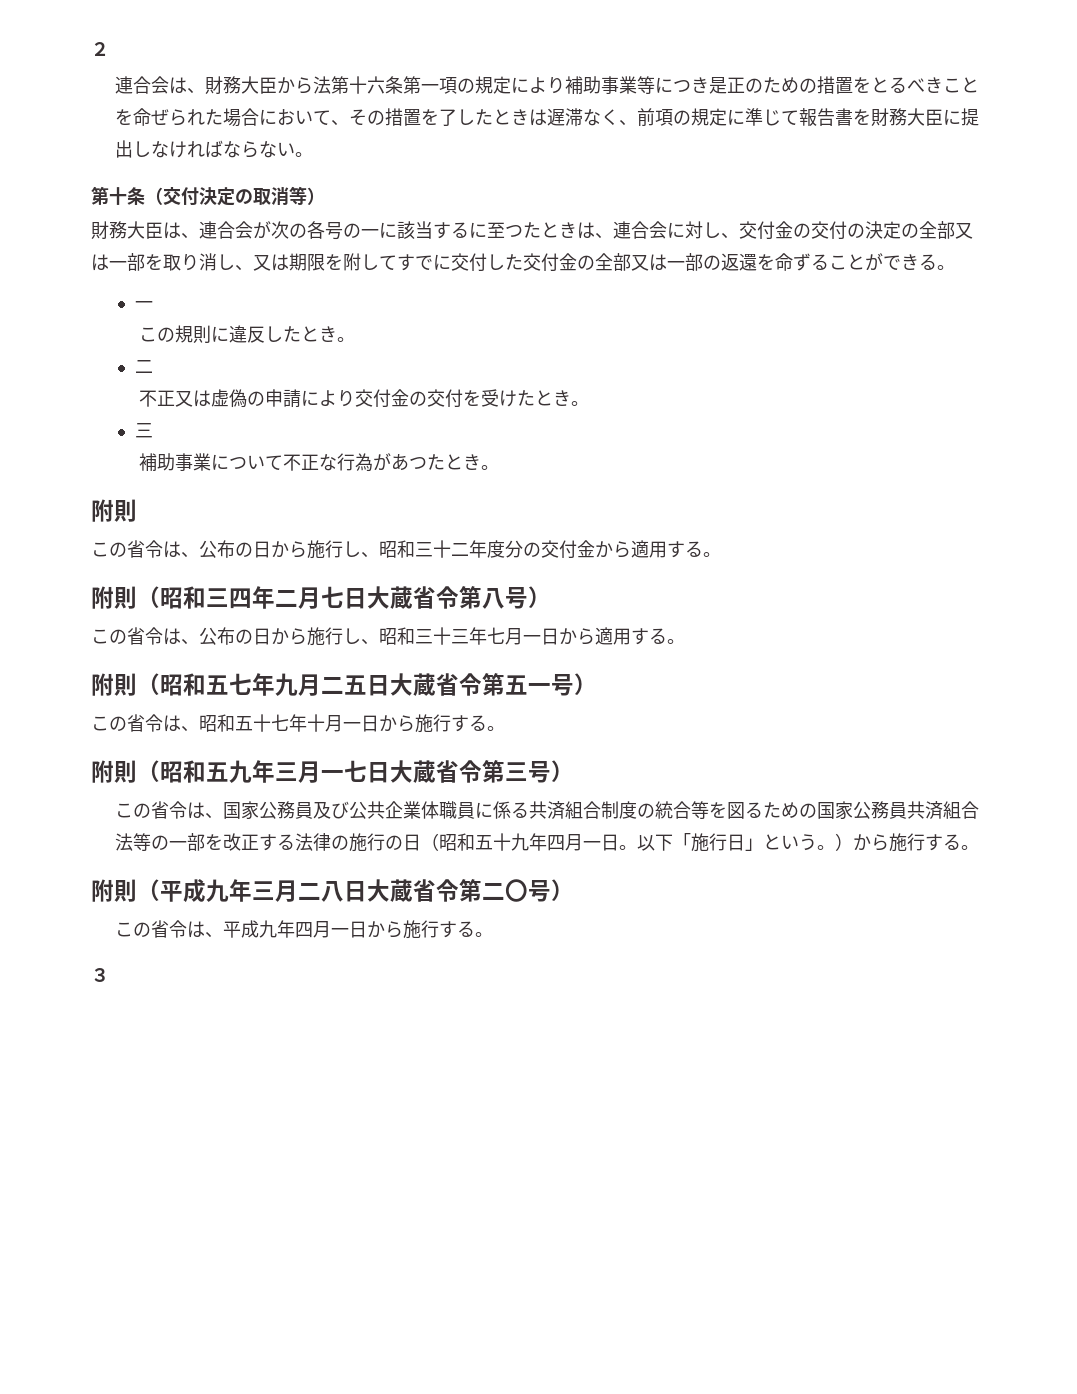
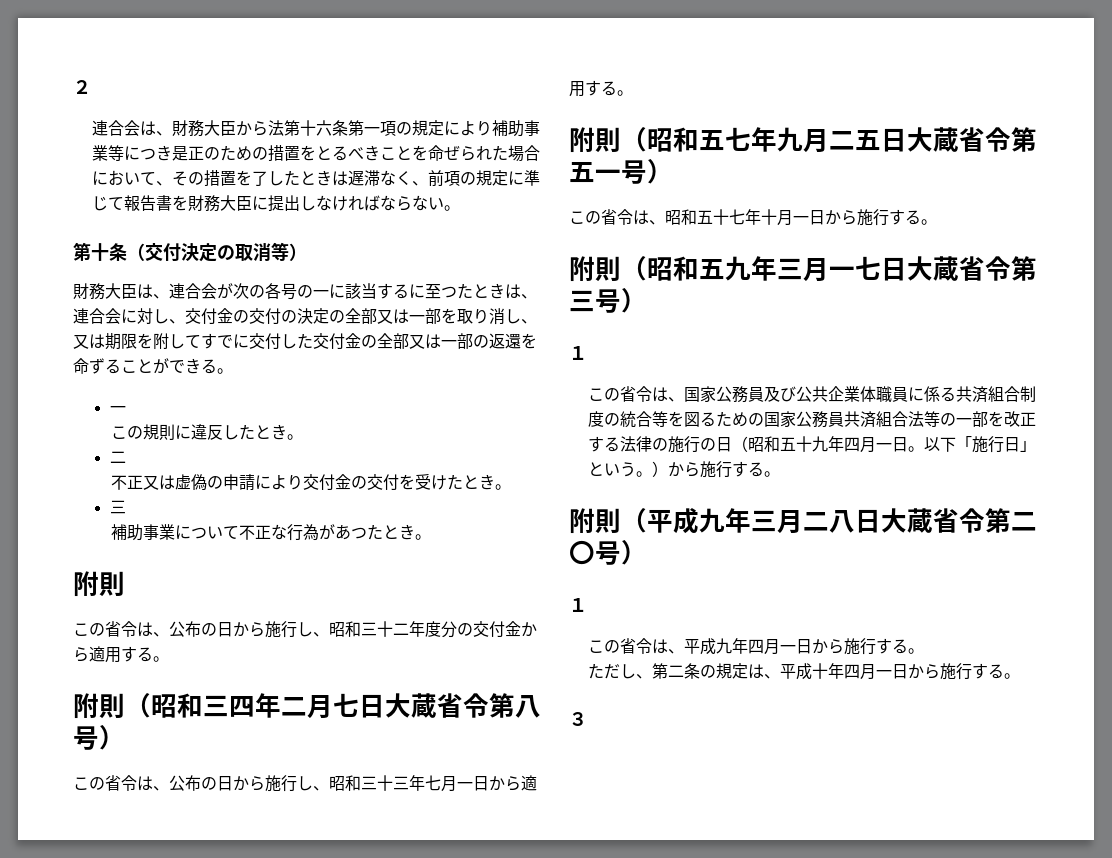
(574, 771) none -> [569,346,587,360] // １
(574, 890) none -> [569,598,587,612] // １
(493, 934) none -> [588,663,1021,680] // ただし、第二条の規定は、平成十年四月一日から施行する。

